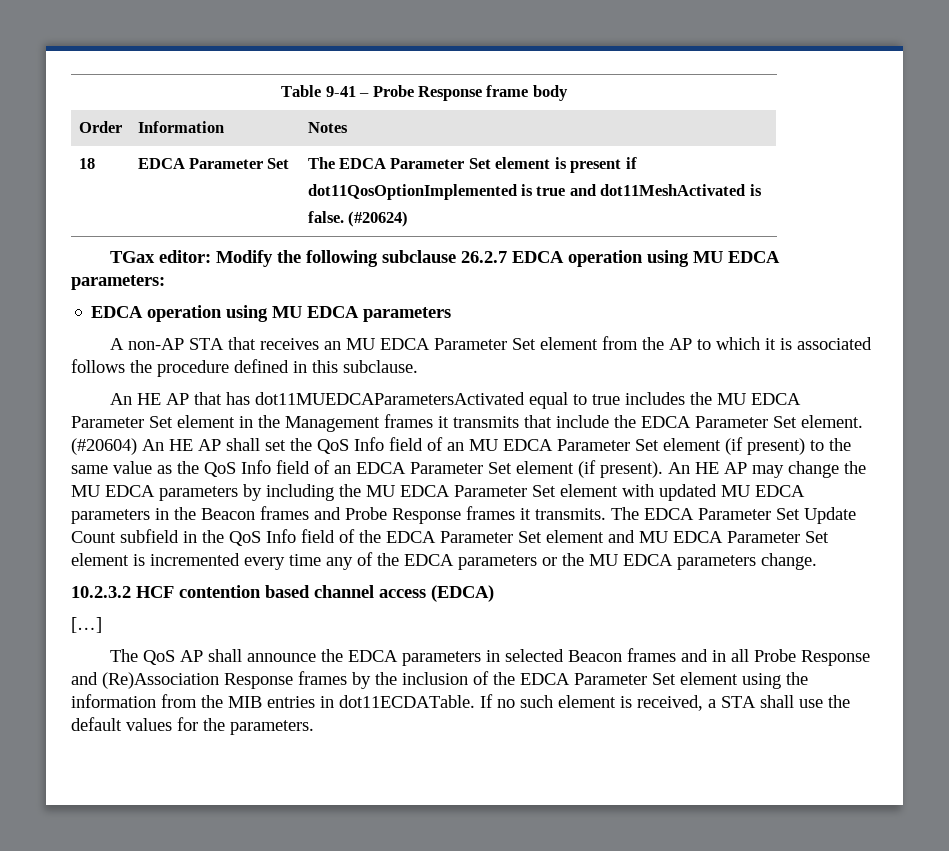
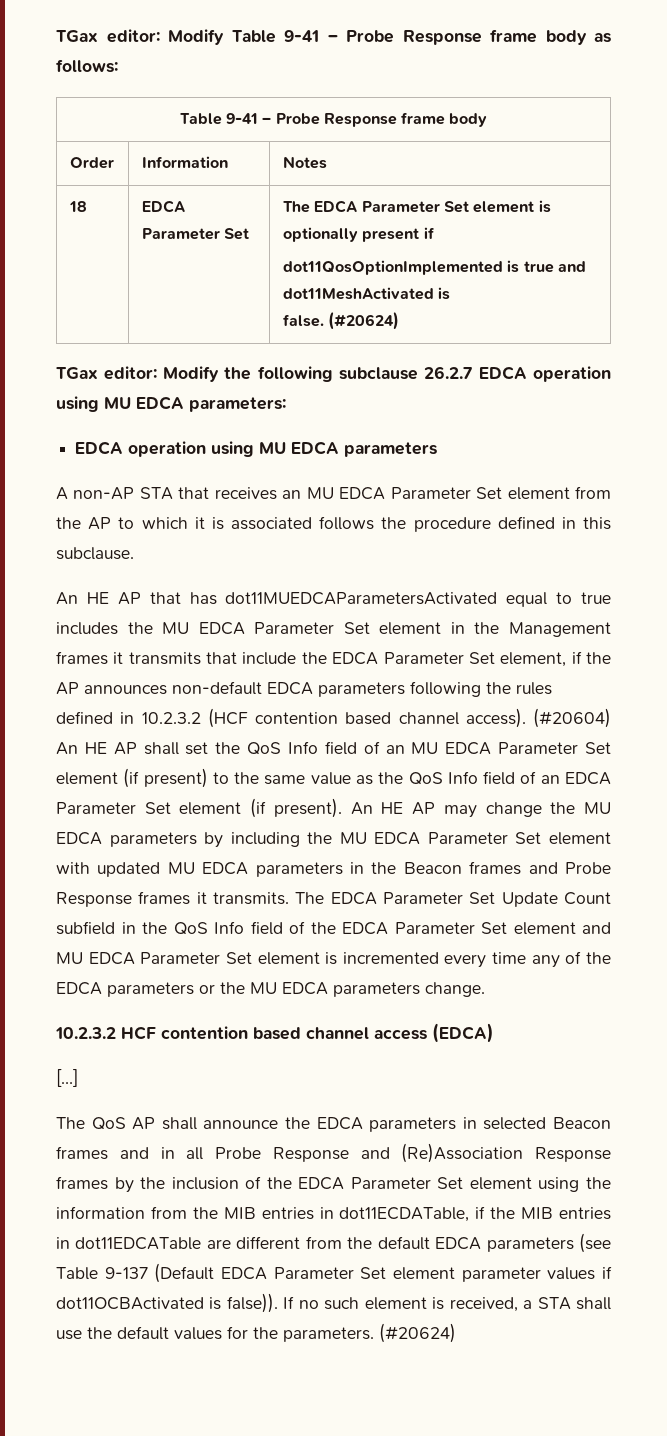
(281, 91) none -> [56,29,611,45] [56,59,118,73] TGax editor: Modify Table 9-41 – Probe Response frame body as follows: //
(567, 163) none -> [282,227,358,242] optionally
[801,415,863,428] element. -> [500,651,612,667] [56,681,552,697] [56,708,526,728] element, if the AP announces non-default EDCA parameters following the rules defined in 10.2.3.2 (HCF contention based channel access).
[339,695,475,708] dot11ECDATable. -> [339,1206,611,1222] [56,1233,612,1253] [56,1263,612,1283] [56,1293,278,1313] dot11ECDATable, if the MIB entries in dot11EDCATable are different from the default EDCA parameters (see Table 9-137 (Default EDCA Parameter Set element parameter values if dot11OCBActivated is false)).
(314, 727) none -> [379,1323,456,1343] (#20624)

